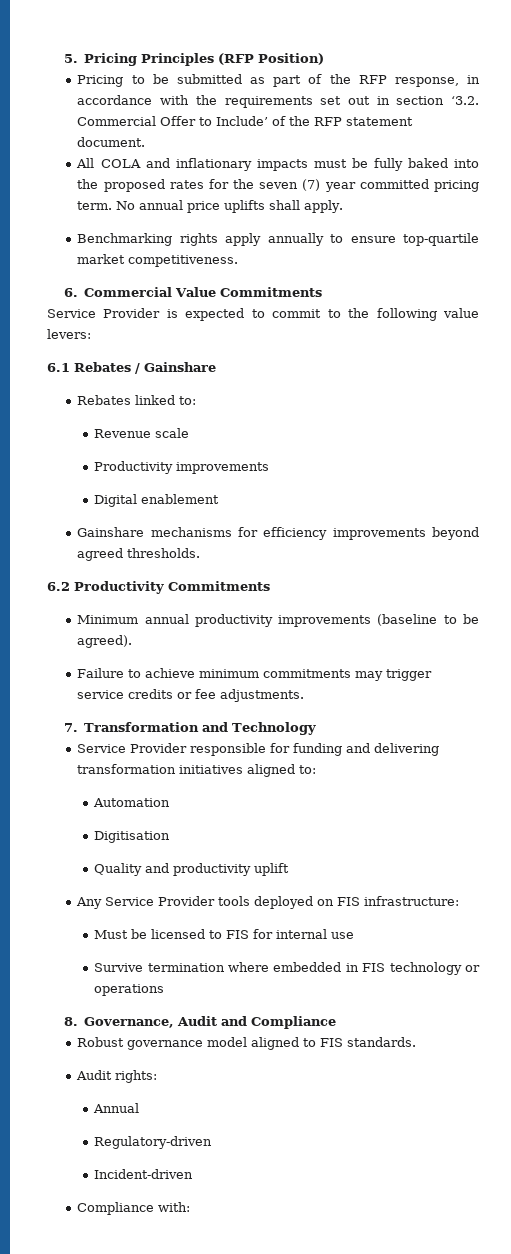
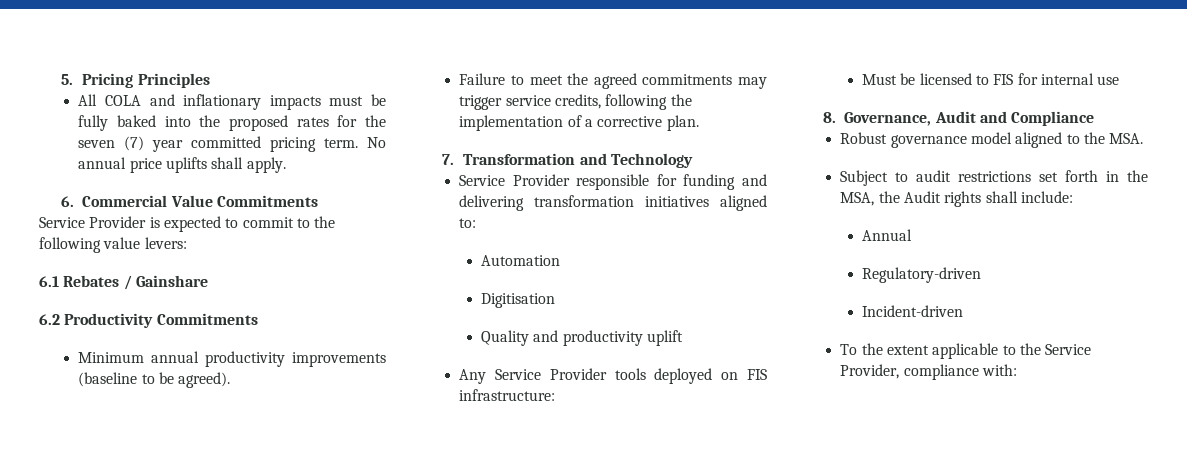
[217,53,324,65] [77,74,480,87] [77,95,479,108] [77,116,414,126] [77,137,146,147] (RFP Position) // Pricing to be submitted as part of the RFP response, in accordance with the requirements set out in section ‘3.2. Commercial Offer to Include’ of the RFP statement document. -> (210, 80) none
[77,233,480,246] [77,254,239,267] // Benchmarking rights apply annually to ensure top-quartile market competitiveness. -> (286, 165) none
[77,395,197,405] [94,428,190,438] [94,461,270,474] [94,494,220,507] [77,527,479,540] [77,548,201,561] // Rebates linked to: // Revenue scale // Productivity improvements // Digital enablement // Gainshare mechanisms for efficiency improvements beyond agreed thresholds. -> (208, 281) none
[145,668,260,678] achieve minimum -> [529,73,637,89] meet the agreed
[128,689,305,702] credits or fee adjustments. -> [554,94,692,110] [459,115,699,131] credits, following the implementation of a corrective plan.
[94,962,480,975] [94,984,165,996] // Survive termination where embedded in FIS technology or operations -> (1120, 80) none
[320,1037,417,1047] [76,1070,158,1083] [93,1103,140,1113] [94,1136,213,1149] [94,1169,194,1179] [77,1202,155,1215] FIS standards. // Audit rights: // Annual // Regulatory-driven // Incident-driven // Compliance -> [1083,132,1144,144] [840,170,1148,186] [840,191,1073,207] [862,229,913,241] [862,267,982,283] [862,305,964,317] [840,343,1092,359] [840,364,979,380] the MSA. // Subject to audit restrictions set forth in the MSA, the Audit rights shall include: // Annual // Regulatory-driven // Incident-driven // To the extent applicable to the Service Provider, compliance

